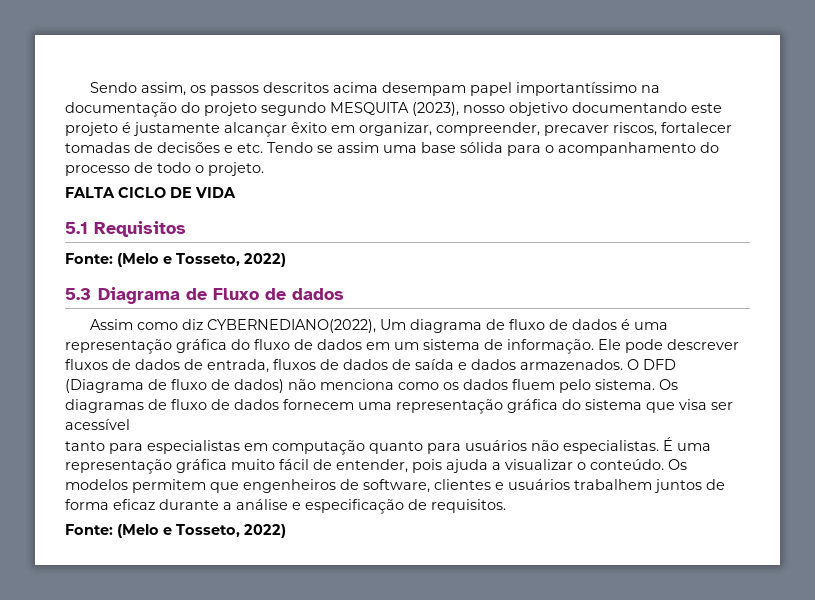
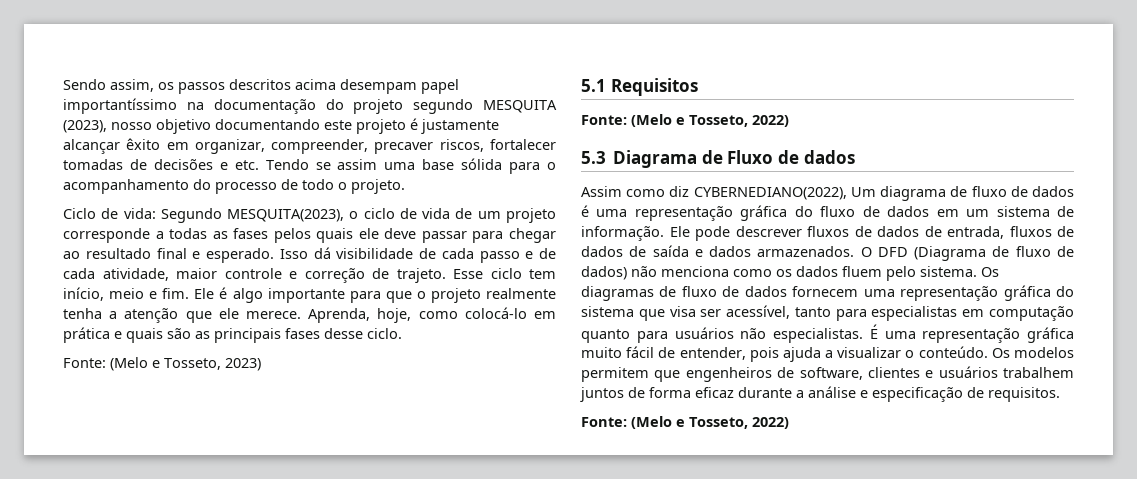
[65,187,236,198] FALTA CICLO DE VIDA -> [63,208,556,223] [63,228,556,243] [63,247,556,263] [63,268,556,283] [63,287,556,303] [63,307,556,323] [63,327,402,343] [63,357,261,371] Ciclo de vida: Segundo MESQUITA(2023), o ciclo de vida de um projeto corresponde a todas as fases pelos quais ele deve passar para chegar ao resultado final e esperado. Isso dá visibilidade de cada passo e de cada atividade, maior controle e correção de trajeto. Esse ciclo tem início, meio e fim. Ele é algo importante para que o projeto realmente tenha a atenção que ele merece. Aprenda, hoje, como colocá-lo em prática e quais são as principais fases desse ciclo. // Fonte: (Melo e Tosseto, 2023)
[65,419,130,430] acessível // -> [726,305,791,319] acessível,

